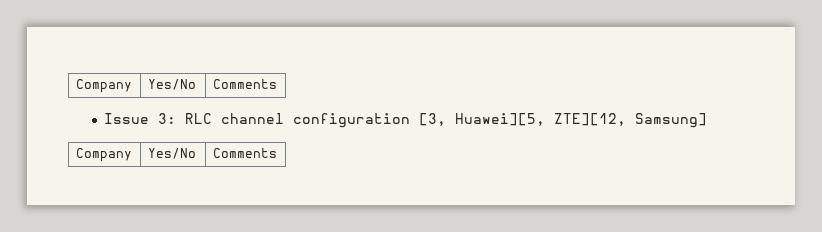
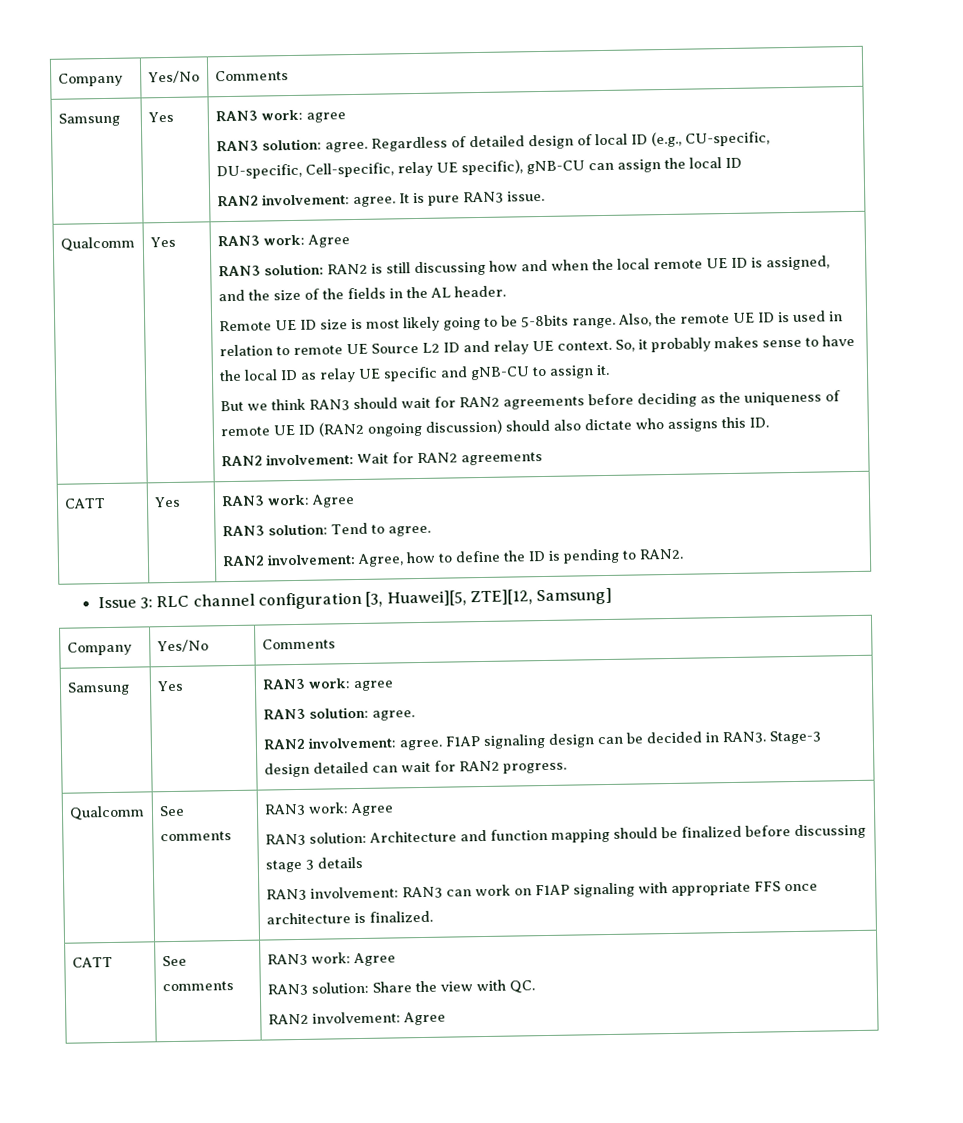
[75,79,132,93] [147,79,196,90] [212,79,277,89] Company | Yes/No | Comments -> [57,72,123,87] [147,70,200,84] [214,70,289,82] [57,112,120,127] [147,111,174,123] [214,109,346,123] [215,131,770,153] [215,157,742,180] [216,190,545,208] [59,236,135,252] [149,236,176,248] [216,234,350,248] [217,255,830,277] [217,285,506,302] [218,310,843,332] [218,334,855,357] [218,364,610,383] [219,390,841,412] [219,416,769,437] [220,452,543,467] [63,498,106,509] [153,496,181,508] [220,494,355,508] [221,522,431,537] [221,548,683,567] Company | Yes/No | Comments // Samsung | Yes | RAN3 work: agree // RAN3 solution: agree. Regardless of detailed design of local ID (e.g., CU-specific, DU-specific, Cell-specific, relay UE specific), gNB-CU can assign the local ID // RAN2 involvement: agree. It is pure RAN3 issue. // Qualcomm | Yes | RAN3 work: Agree // RAN3 solution: RAN2 is still discussing how and when the local remote UE ID is assigned, and the size of the fields in the AL header. // Remote UE ID size is most likely going to be 5-8bits range. Also, the remote UE ID is used in relation to remote UE Source L2 ID and relay UE context. So, it probably makes sense to have the local ID as relay UE specific and gNB-CU to assign it. // But we think RAN3 should wait for RAN2 agreements before deciding as the uniqueness of remote UE ID (RAN2 ongoing discussion) should also dictate who assigns this ID. // RAN2 involvement: Wait for RAN2 agreements // CATT | Yes | RAN3 work: Agree // RAN3 solution: Tend to agree. // RAN2 involvement: Agree, how to define the ID is pending to RAN2.
(277, 153) none -> [66,681,130,696] [156,680,184,692] [261,678,394,692] [262,706,415,721] [262,730,821,751] [263,760,567,778] [68,805,145,821] [158,805,185,817] [159,831,232,842] [263,802,394,817] [264,823,866,846] [264,856,363,873] [265,881,818,901] [265,910,433,925] [71,956,113,968] [161,955,187,967] [161,981,234,992] [266,952,396,967] [266,979,535,996] [267,1011,446,1026] // Samsung | Yes | RAN3 work: agree // RAN3 solution: agree. // RAN2 involvement: agree. F1AP signaling design can be decided in RAN3. Stage-3 design detailed can wait for RAN2 progress. // Qualcomm | See comments | RAN3 work: Agree // RAN3 solution: Architecture and function mapping should be finalized before discussing stage 3 details // RAN3 involvement: RAN3 can work on F1AP signaling with appropriate FFS once architecture is finalized. // CATT | See comments | RAN3 work: Agree // RAN3 solution: Share the view with QC. // RAN2 involvement: Agree

